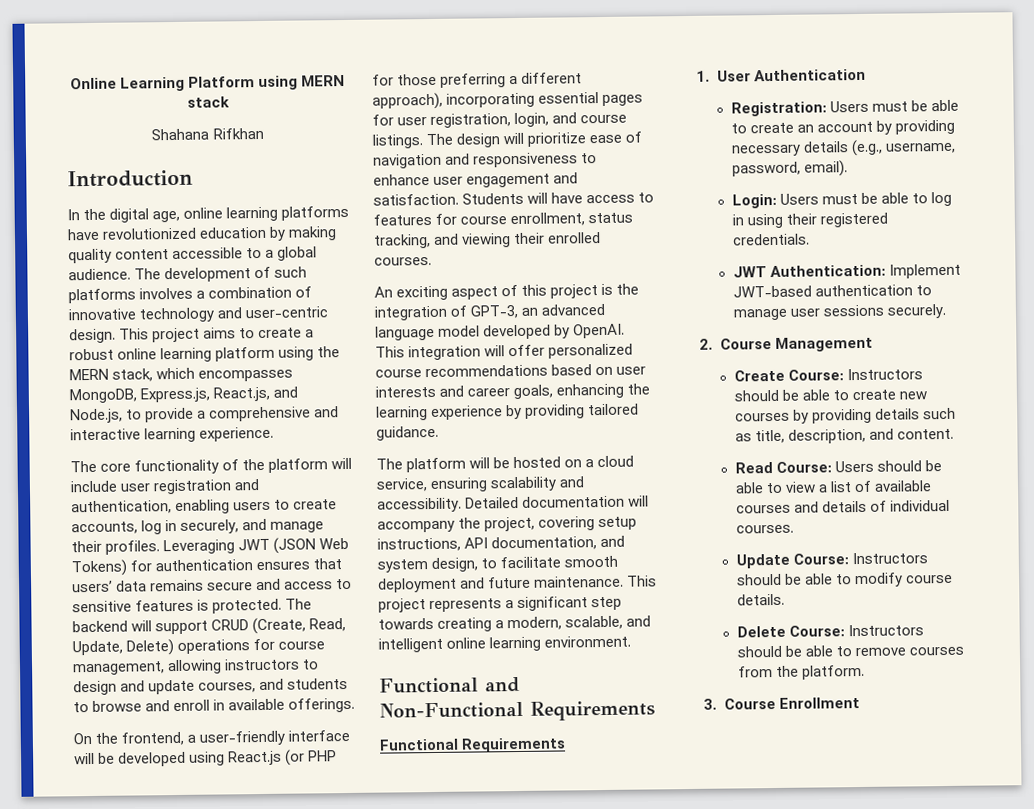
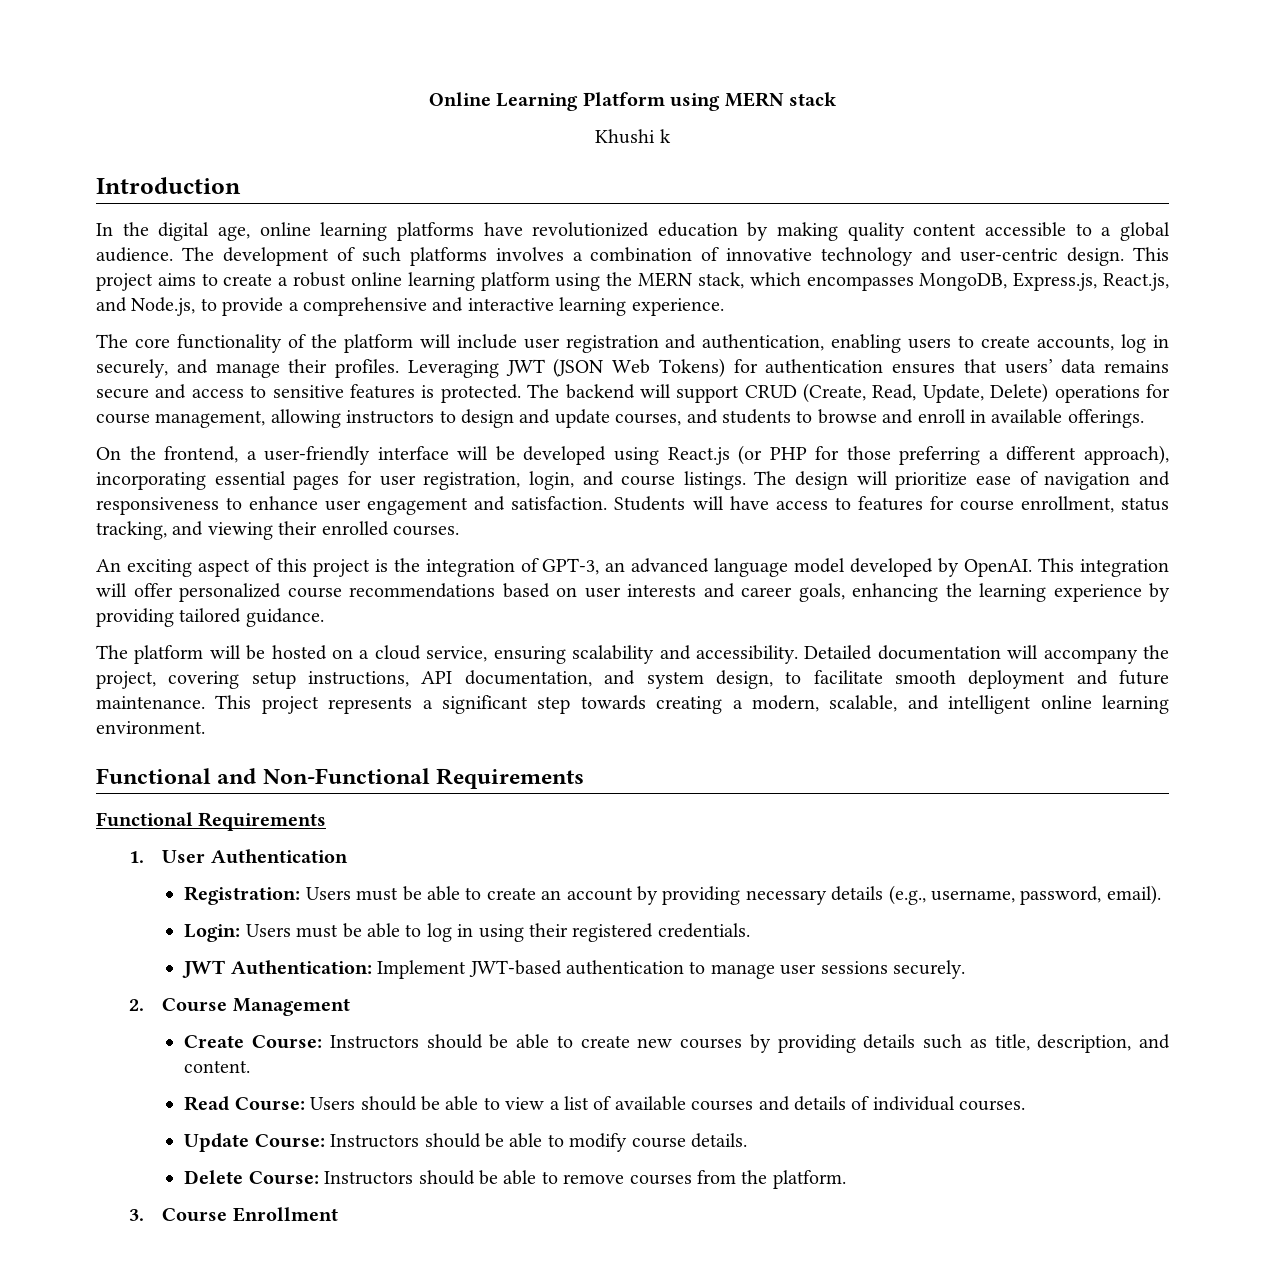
[151,127,264,141] Shahana Rifkhan -> [595,129,671,144] Khushi k

